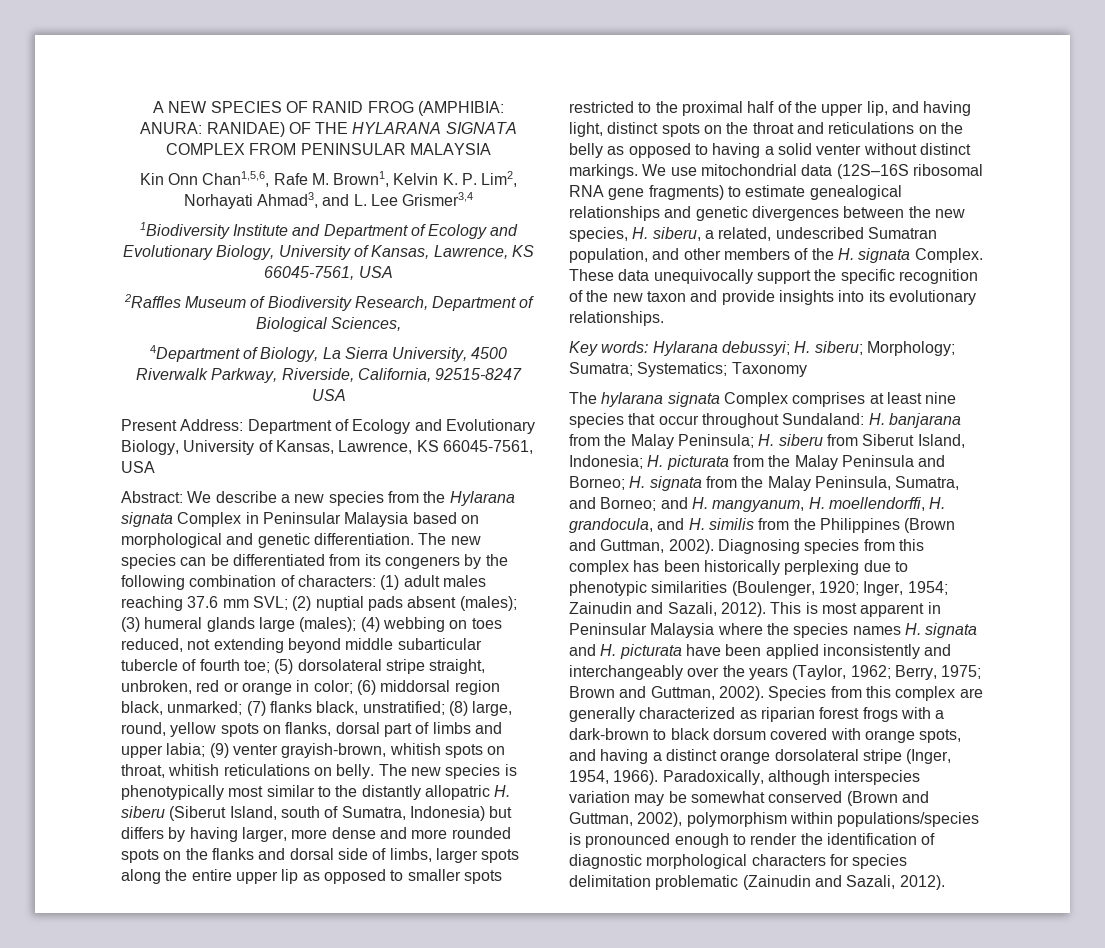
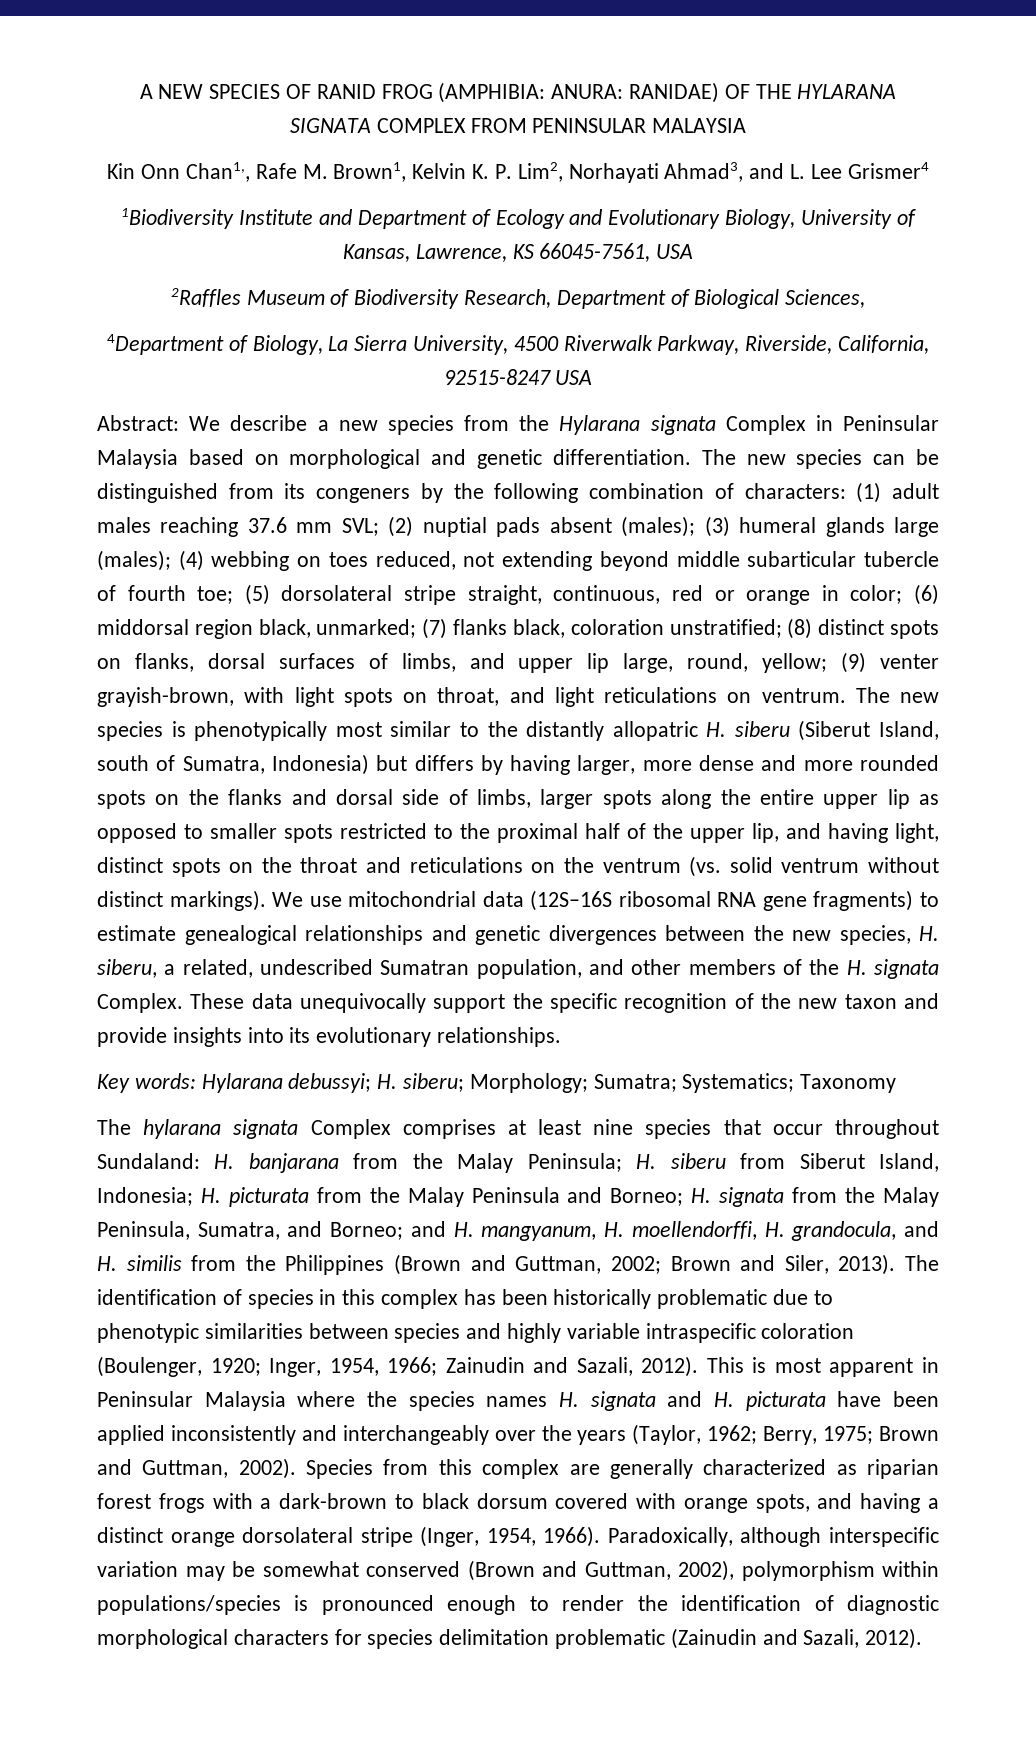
[202,171,270,187] Chan1,5,6, -> [186,162,251,182] Chan1,,
[402,192,474,206] Grismer3,4 -> [847,162,929,179] Grismer4
[121,419,535,434] [121,440,533,455] [121,461,155,473] // Present Address: Department of Ecology and Evolutionary Biology, University of Kansas, Lawrence, KS 66045-7561, USA -> (593, 377) none
[232,554,325,566] differentiated -> [97,483,218,503] distinguished
[121,680,192,694] unbroken, -> [553,585,661,604] continuous,
(359, 708) none -> [570,619,664,635] coloration
[472,701,513,716] [121,722,217,737] large, round, yellow -> [818,619,885,635] distinct
[383,722,502,737] [121,743,206,758] part of limbs and upper labia; -> [278,653,828,673] surfaces of limbs, and upper lip large, round, yellow;
[389,743,441,755] whitish -> [244,687,334,707] with light
[168,764,375,779] whitish reticulations on belly. -> [509,687,846,707] and light reticulations on ventrum.
[569,143,862,158] belly as opposed to having a solid venter -> [602,856,860,877] ventrum (vs. solid ventrum
[569,164,638,179] markings. -> [169,890,266,911] markings).
[668,539,895,554] 2002). Diagnosing species from -> [610,1254,940,1275] [97,1289,337,1309] 2002; Brown and Siler, 2013). The identification of species in
[784,560,860,575] perplexing -> [657,1289,768,1309] problematic
(728, 587) none -> [308,1323,855,1343] between species and highly variable intraspecific coloration
[907,581,948,595] 1954; -> [329,1357,438,1376] 1954, 1966;
[834,770,921,785] interspecies -> [828,1527,939,1547] interspecific

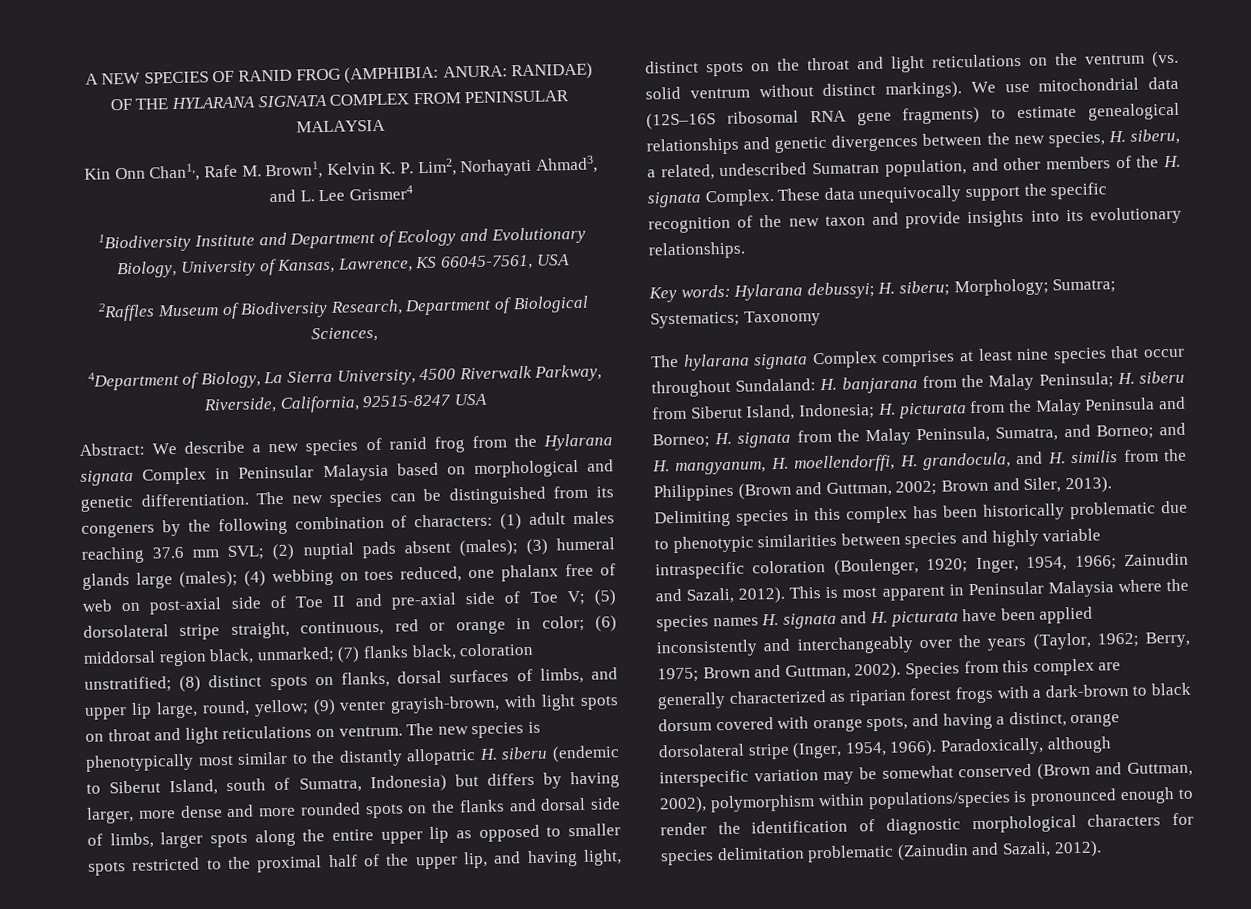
(454, 425) none -> [365,436,465,453] of ranid frog
[463,551,940,571] [97,585,234,604] not extending beyond middle subarticular tubercle of fourth toe; -> [468,563,617,582] [82,590,586,615] one phalanx free of web on post-axial side of Toe II and pre-axial side of Toe V;
[437,687,500,706] throat, -> [107,728,151,742] throat
[798,720,871,741] (Siberut -> [551,745,620,763] [86,780,162,794] (endemic to Siberut
(402, 865) none -> [891,55,925,73] light
[905,1255,940,1271] [97,1289,242,1305] The identification of -> [654,509,731,528] Delimiting
[97,1527,163,1543] distinct -> [1008,711,1067,728] distinct,

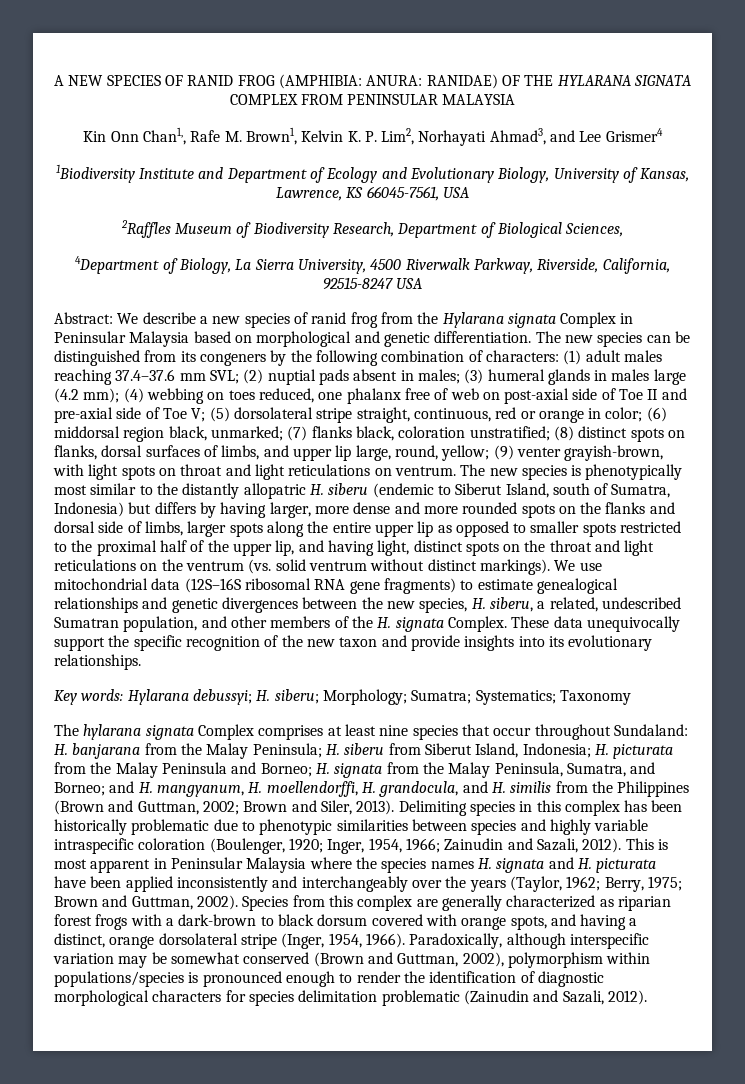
[299,190,315,202] L. -> (576, 136) none
[152,546,185,559] 37.6 -> [115,369,176,381] 37.4–37.6
[458,539,518,557] (males); -> [400,369,460,384] in males;
[135,570,238,589] large (males); -> [594,369,686,385] [54,388,120,403] in males large (4.2 mm);

